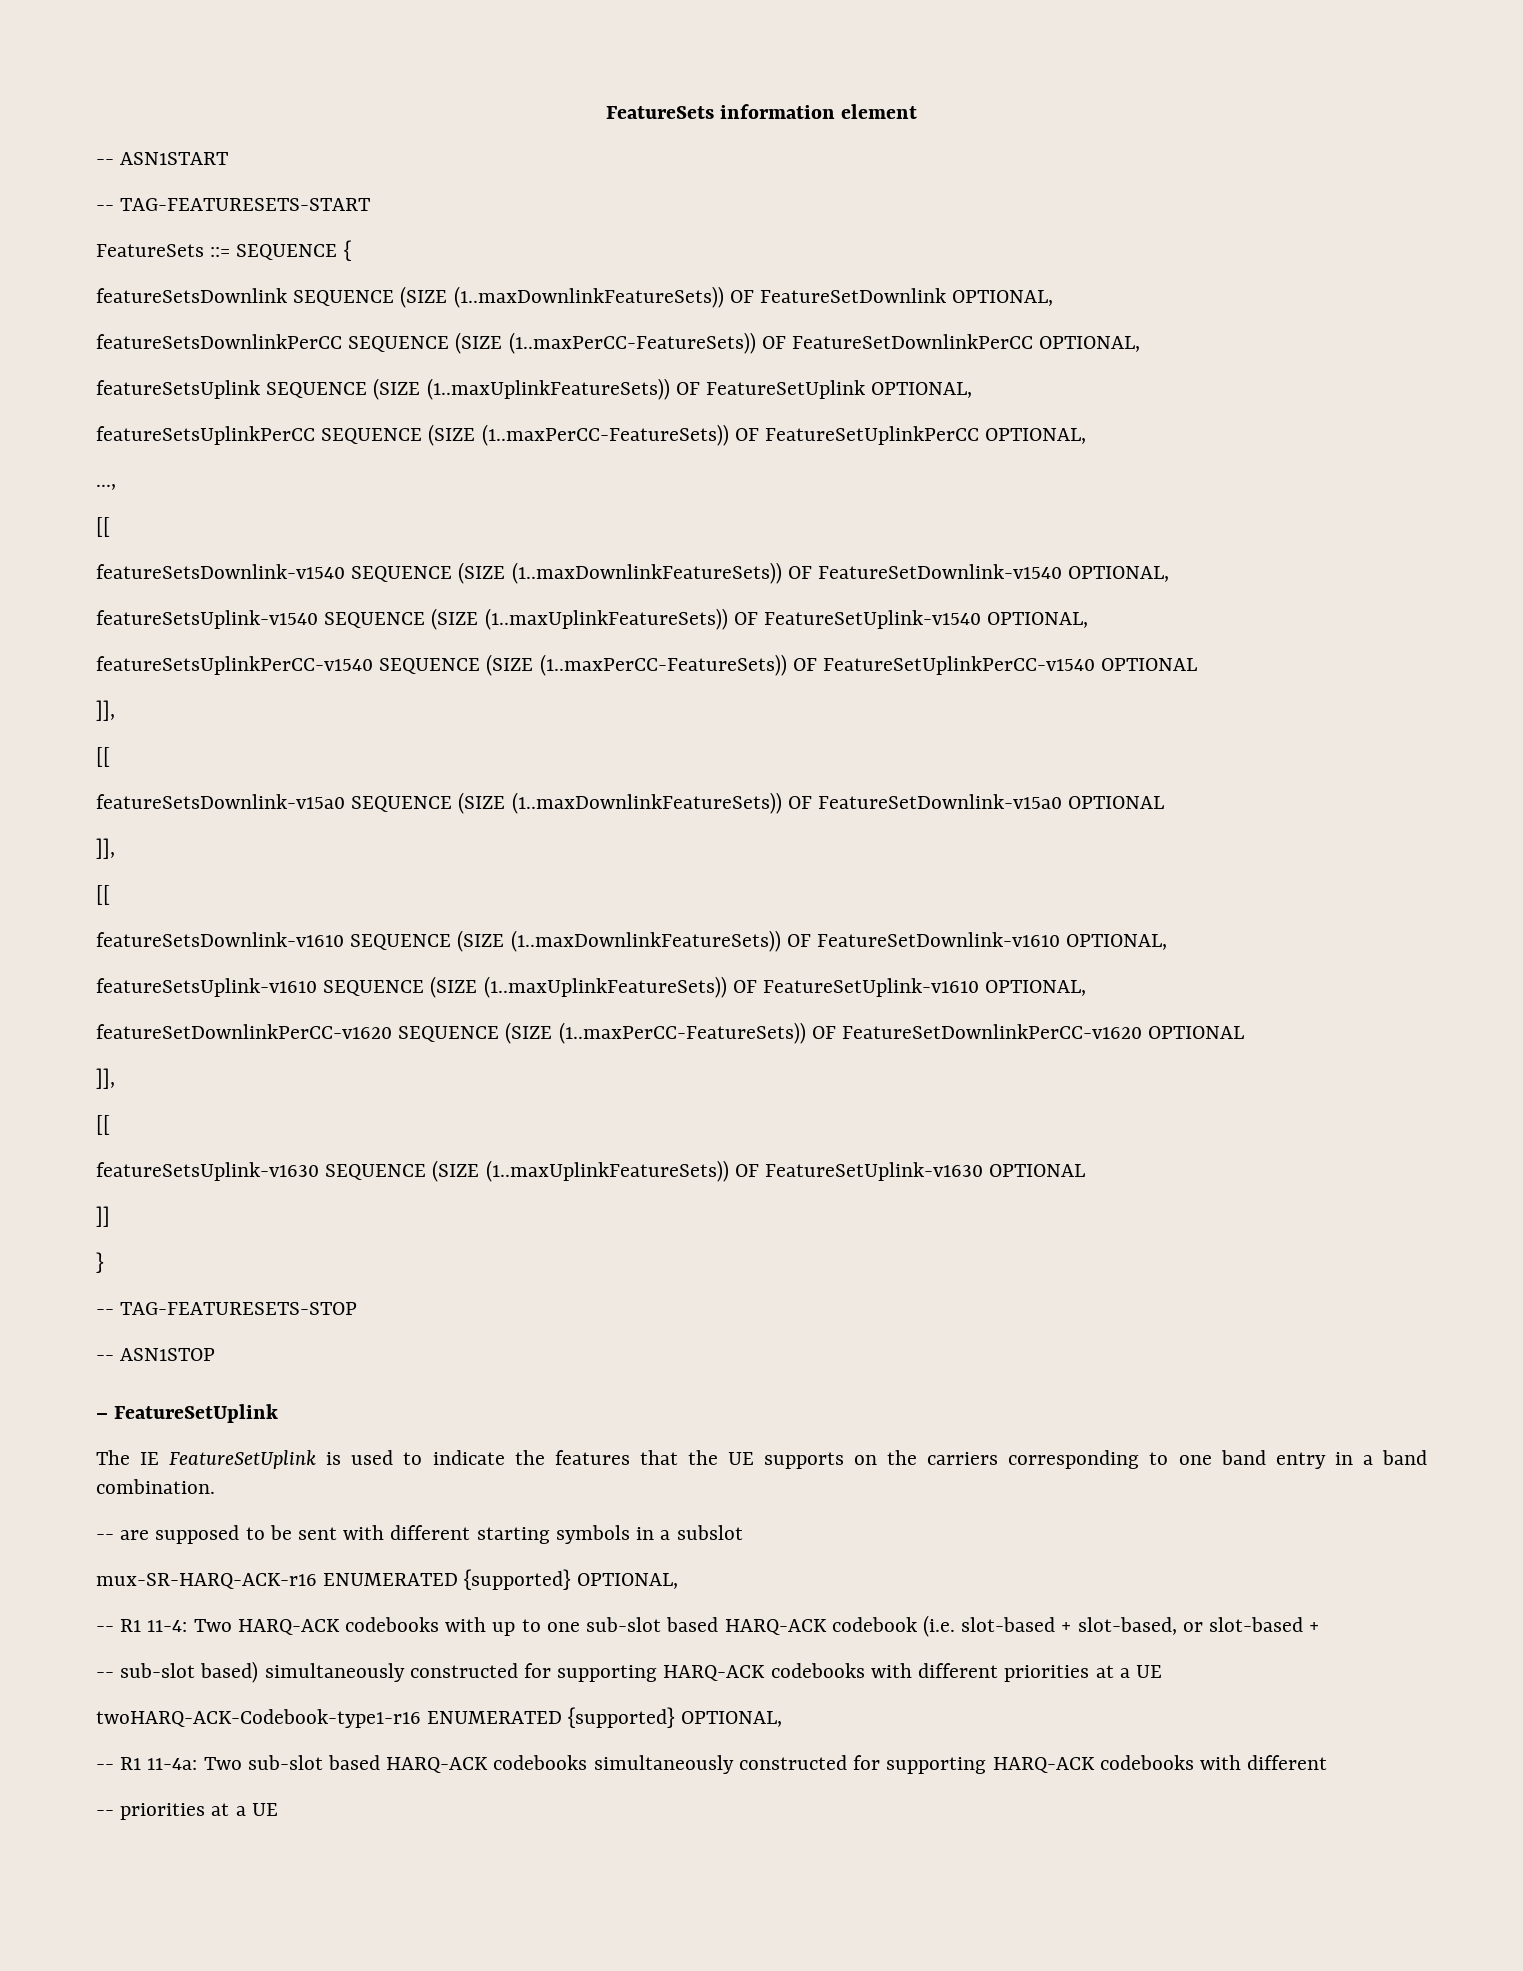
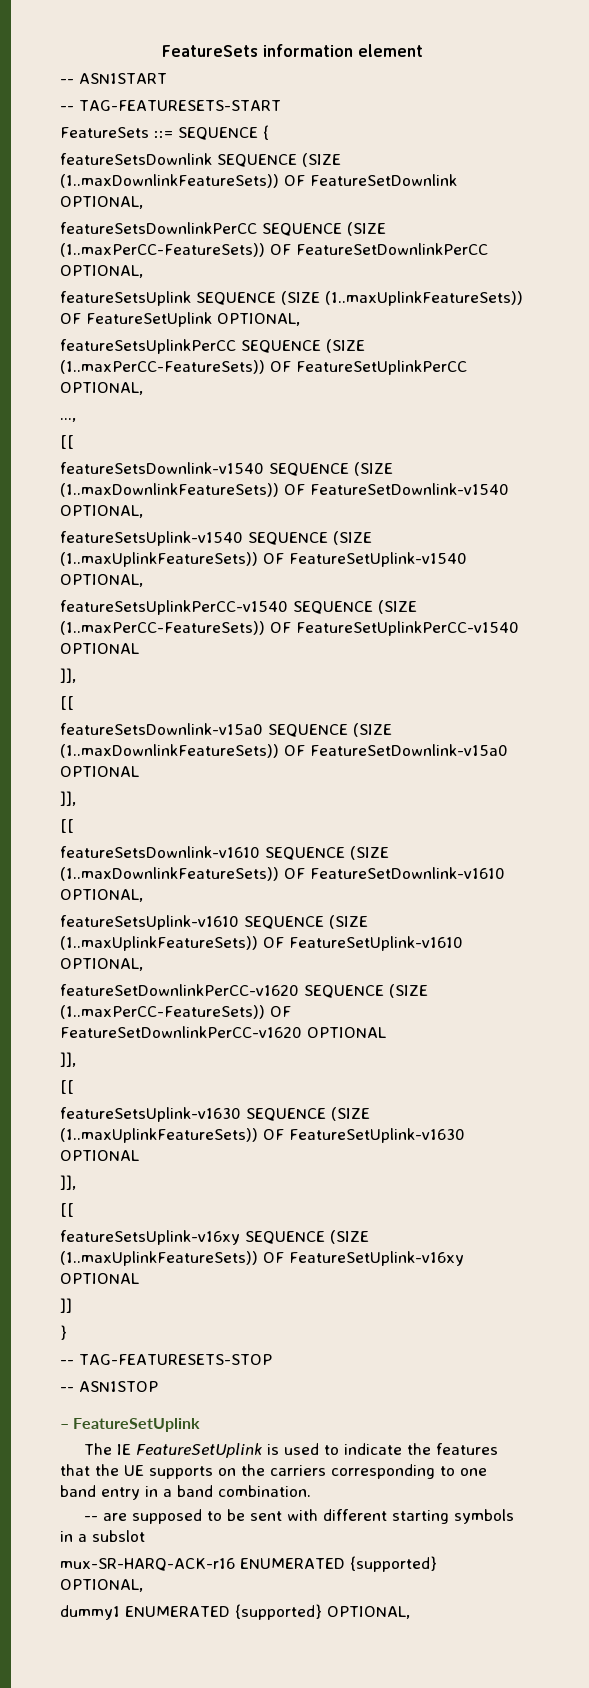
(1086, 1170) none -> [60,1175,76,1190] [60,1203,74,1217] [60,1230,369,1245] [60,1251,464,1266] [60,1273,139,1284] // ]], // [[ // featureSetsUplink-v16xy SEQUENCE (SIZE (1..maxUplinkFeatureSets)) OF FeatureSetUplink-v16xy OPTIONAL
[96,1615,1320,1637] [96,1661,1162,1683] [96,1707,782,1728] [96,1755,1328,1774] [96,1803,278,1820] -- R1 11-4: Two HARQ-ACK codebooks with up to one sub-slot based HARQ-ACK codebook (i.e. slot-based + slot-based, or slot-based + // -- sub-slot based) simultaneously constructed for supporting HARQ-ACK codebooks with different priorities at a UE // twoHARQ-ACK-Codebook-type1-r16 ENUMERATED {supported} OPTIONAL, // -- R1 11-4a: Two sub-slot based HARQ-ACK codebooks simultaneously constructed for supporting HARQ-ACK codebooks with different // -- priorities at a UE -> [60,1604,410,1620] dummy1 ENUMERATED {supported} OPTIONAL,

